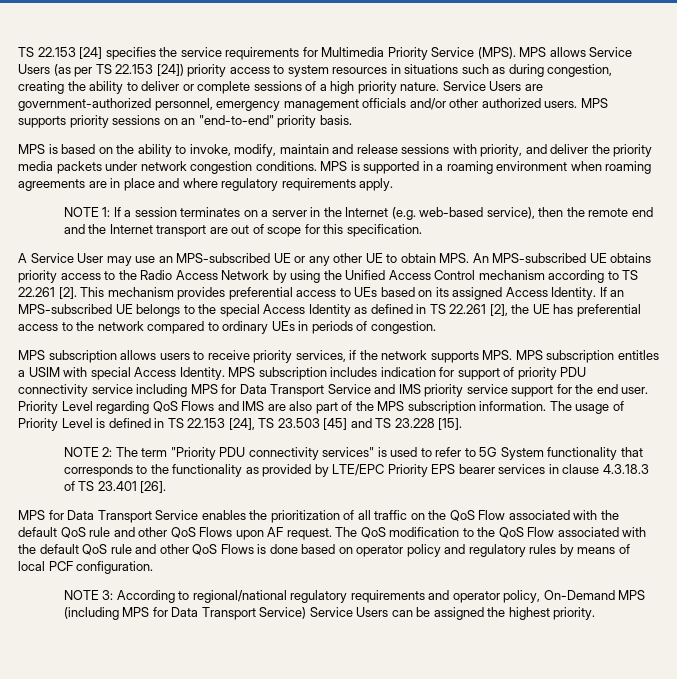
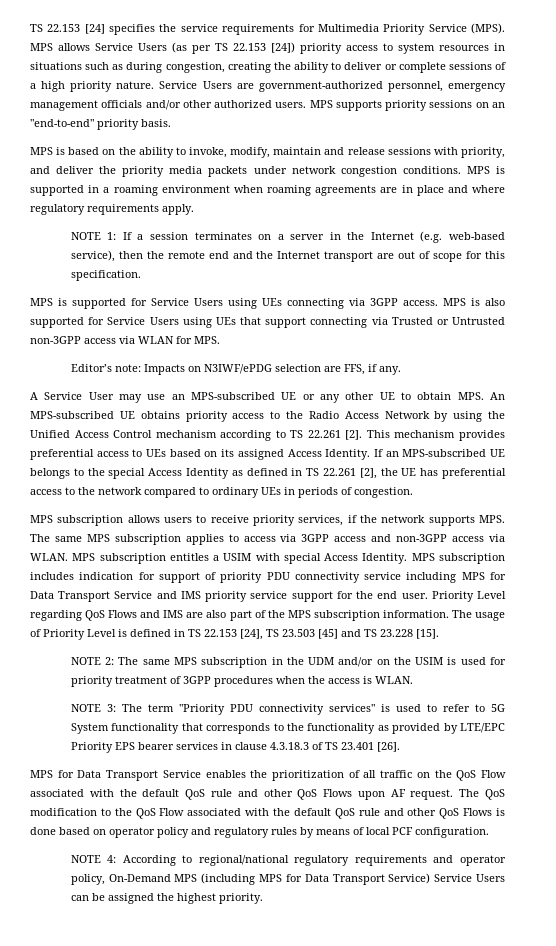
(422, 230) none -> [30,298,505,309] [30,317,506,328] [30,336,220,344] [70,364,401,375] // MPS is supported for Service Users using UEs connecting via 3GPP access. MPS is also supported for Service Users using UEs that support connecting via Trusted or Untrusted non-3GPP access via WLAN for MPS. // Editor’s note: Impacts on N3IWF/ePDG selection are FFS, if any.
(513, 355) none -> [30,534,505,545] [30,553,68,561] The same MPS subscription applies to access via 3GPP access and non-3GPP access via WLAN.
(138, 452) none -> [142,657,506,668] [70,676,413,687] [70,704,142,712] same MPS subscription in the UDM and/or on the USIM is used for priority treatment of 3GPP procedures when the access is WLAN. // NOTE 3: The
[102,590,114,600] 3: -> [107,855,117,863] 4:

